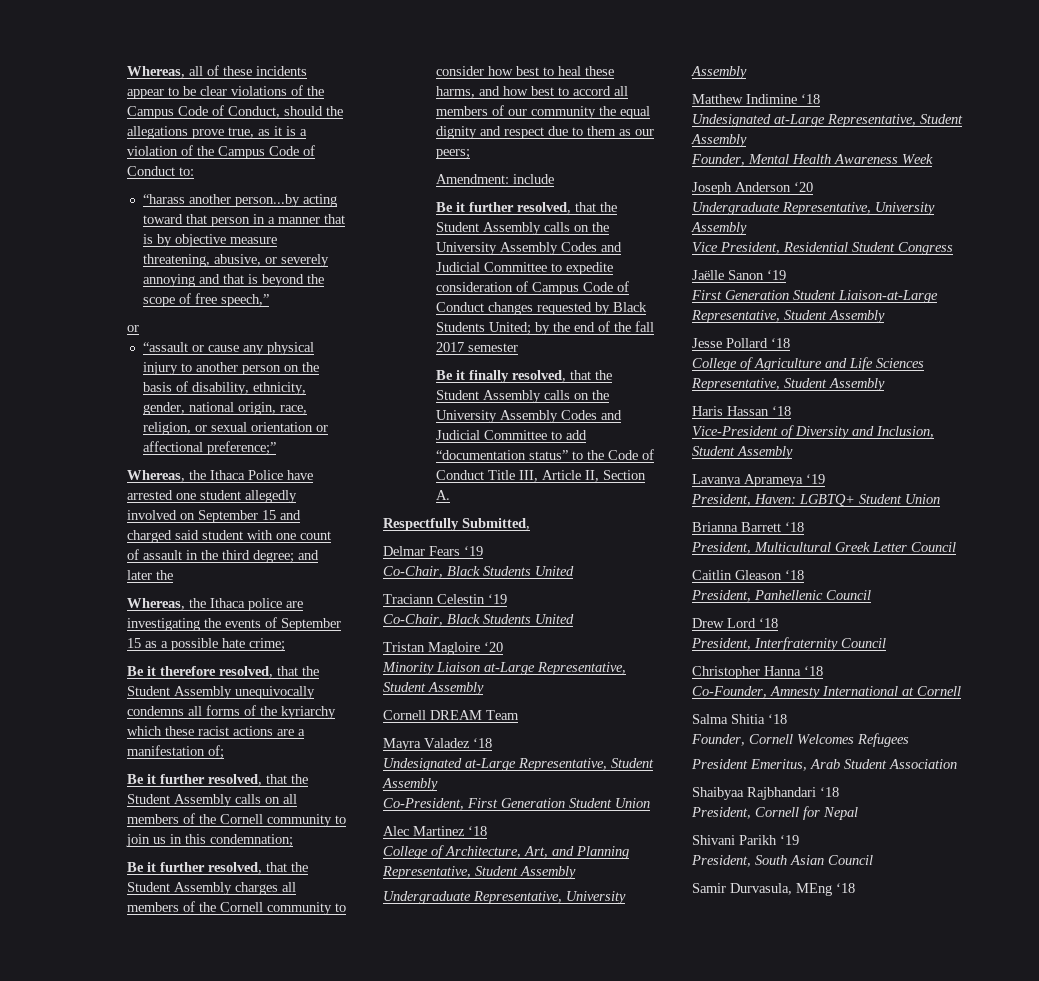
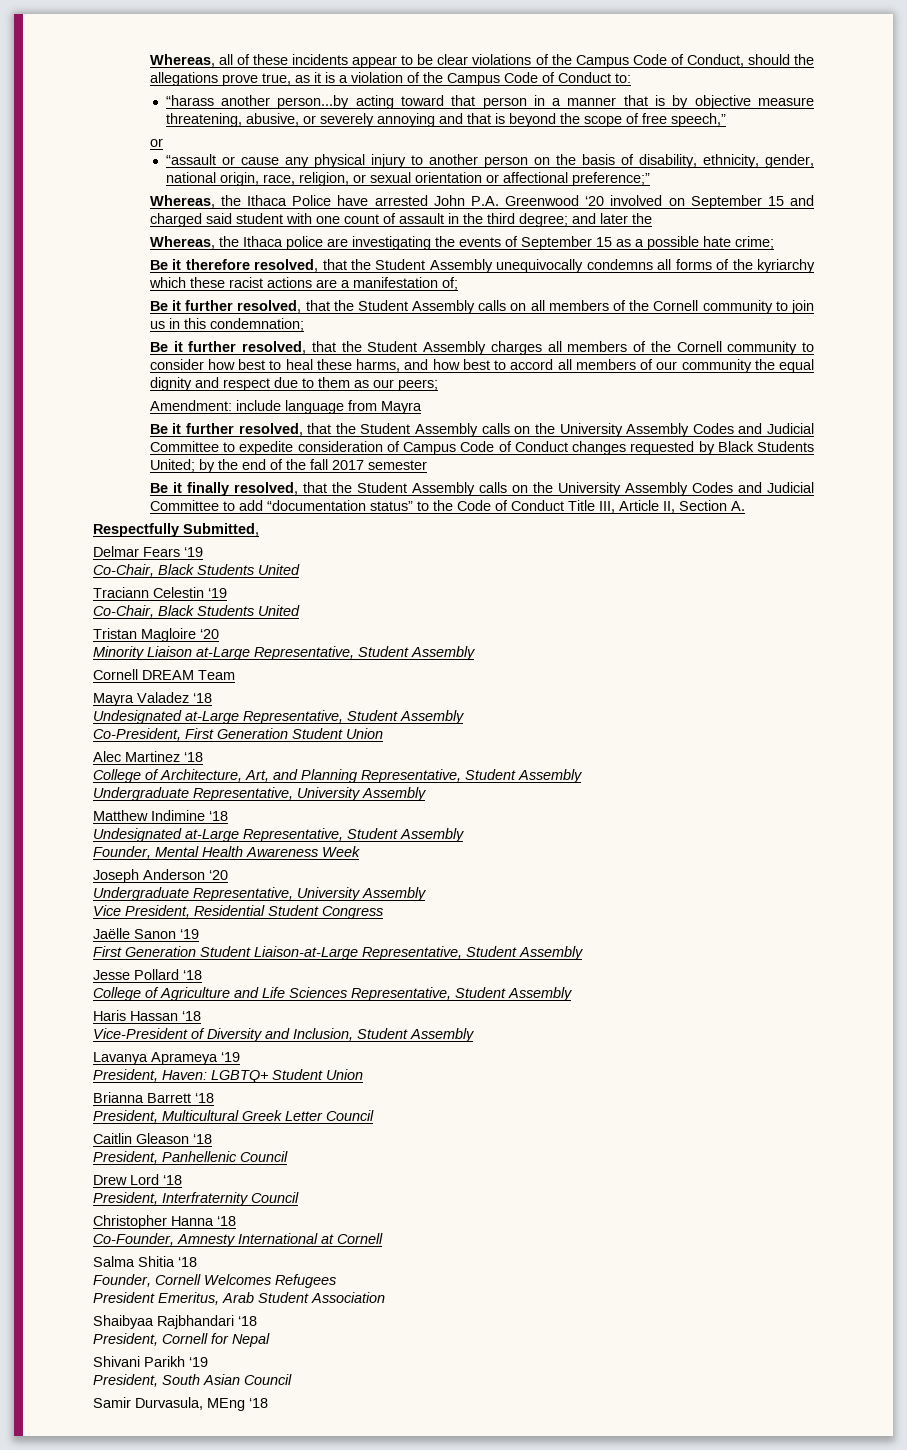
[176,490,298,503] one student allegedly -> [433,195,605,206] John P.A. Greenwood ‘20
(555, 179) none -> [284,400,422,414] language from Mayra

